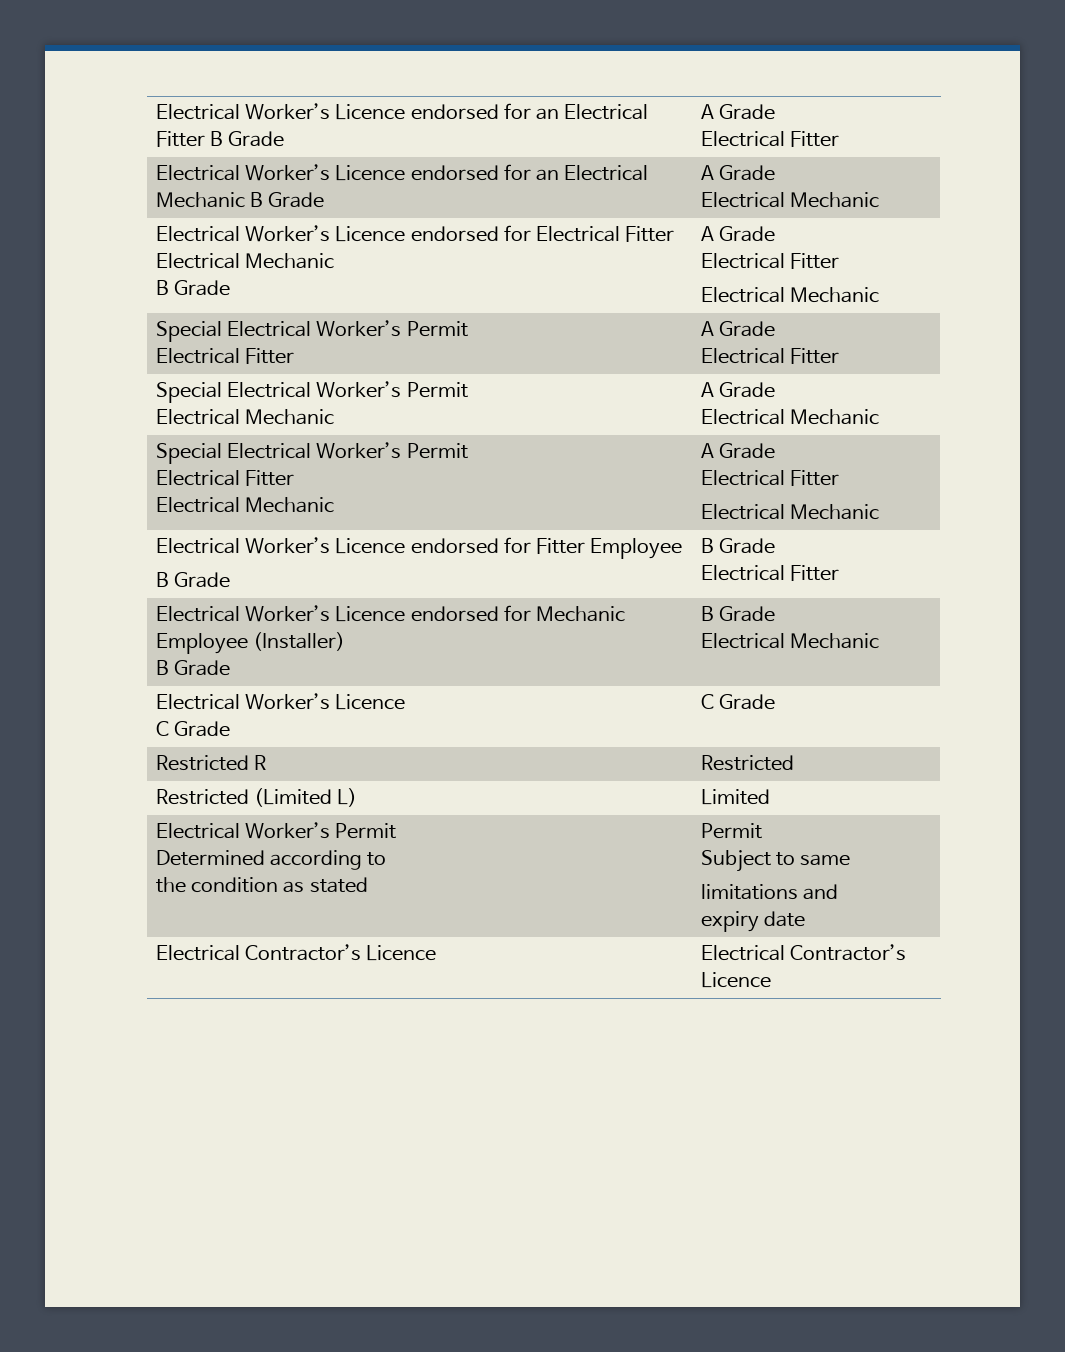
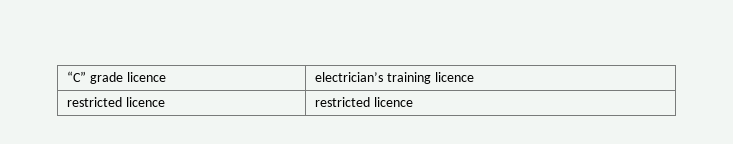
[155,103,649,120] [155,131,285,147] [700,104,776,120] [700,131,840,147] [155,164,649,181] [155,192,325,208] [700,165,776,181] [700,192,880,208] [155,225,675,242] [155,253,335,269] [155,280,231,296] [700,226,776,242] [700,253,840,269] [700,287,880,303] [155,320,468,342] [155,348,295,364] [700,321,776,337] [700,348,840,364] [155,381,468,403] [155,409,335,425] [700,382,776,398] [700,409,880,425] [155,442,468,464] [155,470,295,486] [155,497,335,513] [700,443,776,459] [700,470,840,486] [700,504,880,520] [155,537,683,559] [155,572,231,588] [700,538,776,554] [700,565,840,581] [155,605,626,622] [155,632,346,654] [155,660,231,676] [700,606,776,622] [700,633,880,649] [155,693,406,710] [155,721,231,737] [700,694,776,710] [155,755,267,771] [700,755,794,771] [155,788,358,807] [700,789,770,805] [155,822,397,839] [155,850,387,870] [155,877,368,893] [700,823,762,839] [700,850,851,872] [700,884,839,900] [700,911,806,932] [155,944,437,961] [700,944,907,961] [700,972,771,988] Electrical Worker’s Licence endorsed for an Electrical Fitter B Grade | A Grade // Electrical Fitter // Electrical Worker’s Licence endorsed for an Electrical Mechanic B Grade | A Grade // Electrical Mechanic // Electrical Worker’s Licence endorsed for Electrical Fitter Electrical Mechanic // B Grade | A Grade // Electrical Fitter // Electrical Mechanic // Special Electrical Worker’s Permit // Electrical Fitter | A Grade // Electrical Fitter // Special Electrical Worker’s Permit // Electrical Mechanic | A Grade // Electrical Mechanic // Special Electrical Worker’s Permit // Electrical Fitter // Electrical Mechanic | A Grade // Electrical Fitter // Electrical Mechanic // Electrical Worker’s Licence endorsed for Fitter Employee // B Grade | B Grade // Electrical Fitter // Electrical Worker’s Licence endorsed for Mechanic Employee (Installer) // B Grade | B Grade // Electrical Mechanic // Electrical Worker’s Licence // C Grade | C Grade // Restricted R | Restricted // Restricted (Limited L) | Limited // Electrical Worker’s Permit // Determined according to // the condition as stated | Permit // Subject to same // limitations and // expiry date // Electrical Contractor’s Licence | Electrical Contractor’s Licence -> [67,71,166,84] [315,72,474,84] [67,97,165,107] [315,97,413,107] “C” grade licence | electrician’s training licence // restricted licence | restricted licence

